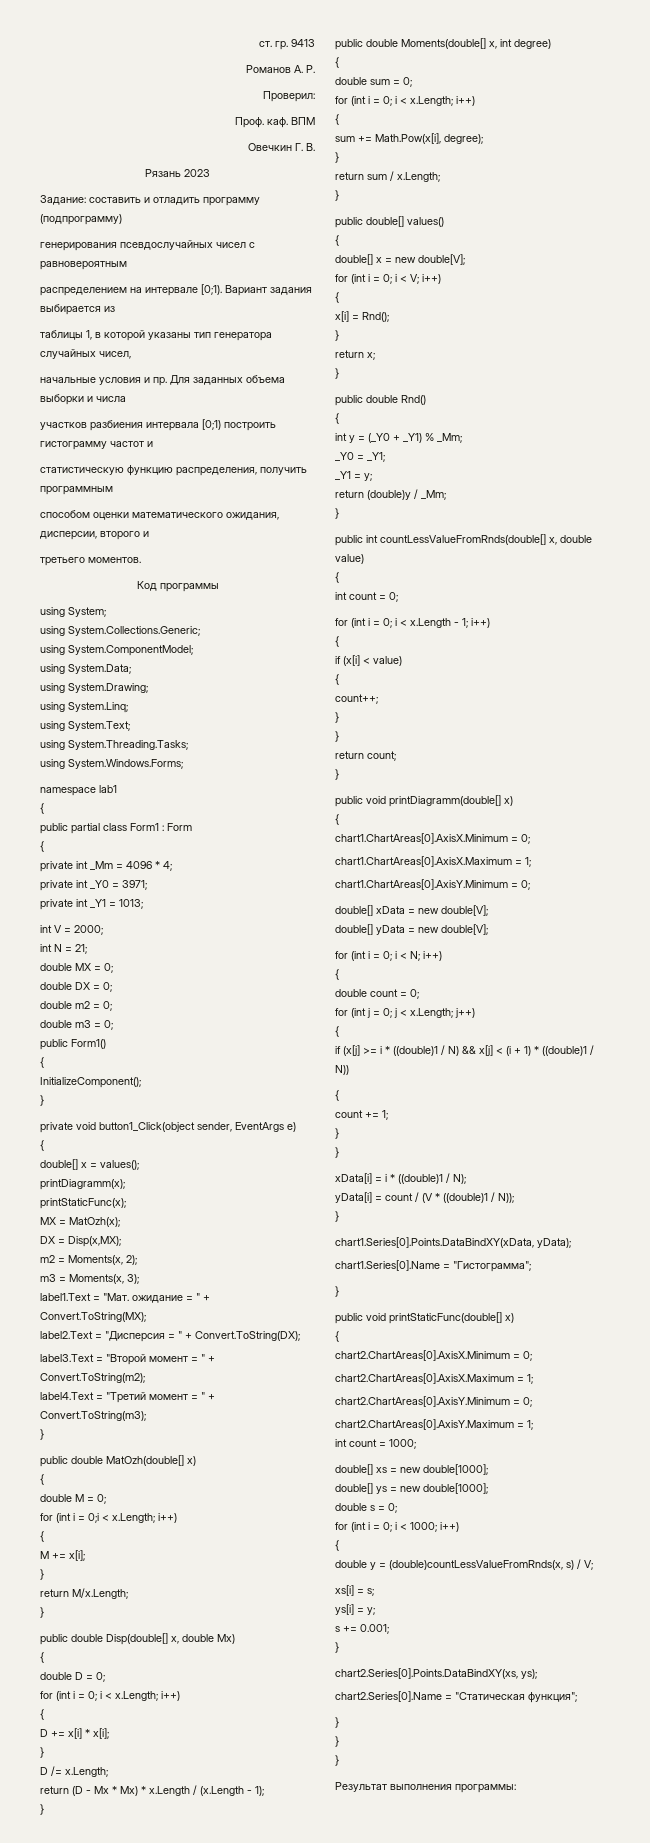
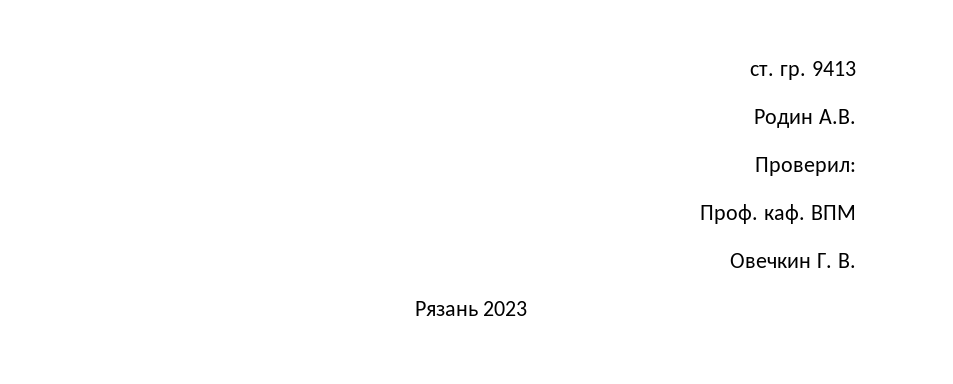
[246,65,315,73] Романов А. Р. -> [754,109,856,128] Родин А.В.
[40,195,260,206] [40,214,122,225] [40,240,255,251] [40,261,127,270] [40,284,312,296] [40,304,115,315] [40,330,272,341] [40,349,131,359] [40,375,285,386] [40,394,126,405] [40,419,276,431] [40,441,153,450] [40,465,307,476] [40,486,113,495] [40,510,279,520] [40,531,149,540] [40,557,141,566] [136,581,219,592] [40,607,106,617] [40,626,200,636] [40,645,193,656] [40,664,131,674] [40,683,148,693] [40,702,128,713] [40,721,130,731] [40,740,188,750] [40,759,183,769] [40,785,117,796] [40,803,44,814] [40,823,192,834] [40,841,44,852] [40,861,172,872] [40,880,147,891] [40,899,143,910] [40,925,103,935] [40,944,87,954] [40,963,113,973] [40,982,112,992] [40,1001,112,1011] [40,1020,113,1030] [40,1039,106,1050] [40,1057,44,1068] [40,1077,141,1088] [40,1095,44,1106] [40,1122,296,1133] [40,1140,44,1151] [40,1159,139,1170] [40,1179,125,1190] [40,1198,126,1209] [40,1217,120,1227] [40,1236,121,1247] [40,1255,137,1265] [40,1274,139,1284] [40,1293,210,1303] [40,1312,146,1322] [40,1331,300,1342] [40,1354,215,1365] [40,1373,145,1383] [40,1392,215,1403] [40,1411,146,1421] [40,1429,44,1440] [40,1455,196,1467] [40,1474,44,1485] [40,1494,106,1504] [40,1513,177,1523] [40,1531,44,1542] [40,1550,85,1561] [40,1569,44,1580] [40,1588,128,1599] [40,1607,44,1618] [40,1633,235,1645] [40,1652,44,1663] [40,1672,105,1682] [40,1691,180,1701] [40,1709,44,1720] [40,1728,109,1739] [40,1747,44,1758] [40,1766,108,1777] [40,1785,264,1796] [40,1804,44,1815] [335,38,551,50] [335,57,339,68] [335,77,412,87] [335,96,475,106] [335,114,339,125] [335,133,483,144] [335,152,339,163] [335,171,440,182] [335,190,339,201] [335,216,444,228] [335,235,339,246] [335,254,465,265] [335,274,441,284] [335,292,339,303] [335,311,389,322] [335,330,339,341] [335,350,375,360] [335,368,339,379] [335,395,426,406] [335,413,339,424] [335,433,462,443] [335,452,385,462] [335,471,372,481] [335,489,446,500] [335,508,339,519] [335,534,592,546] [335,554,364,564] [335,572,339,583] [335,592,398,602] [335,618,490,628] [335,636,339,647] [335,655,402,666] [335,674,339,685] [335,694,378,704] [335,712,339,723] [335,731,339,742] [335,751,396,761] [335,769,339,780] [335,795,513,807] [335,814,339,825] [335,833,530,844] [335,856,531,867] [335,879,530,890] [335,905,488,916] [335,924,488,935] [335,951,442,961] [335,969,339,980] [335,989,419,999] [335,1008,475,1018] [335,1026,339,1037] [335,1045,594,1056] [335,1065,349,1075] [335,1090,339,1101] [335,1110,388,1120] [335,1128,339,1139] [335,1147,339,1158] [335,1173,466,1184] [335,1192,514,1203] [335,1211,339,1222] [335,1237,571,1248] [335,1260,531,1272] [335,1286,339,1297] [335,1312,514,1324] [335,1331,339,1342] [335,1350,532,1361] [335,1373,533,1384] [335,1396,532,1407] [335,1419,533,1430] [335,1439,416,1449] [335,1464,488,1475] [335,1483,488,1494] [335,1503,397,1513] [335,1522,459,1532] [335,1540,339,1551] [335,1559,593,1570] [335,1585,374,1596] [335,1604,375,1615] [335,1624,389,1634] [335,1642,339,1653] [335,1668,537,1679] [335,1691,577,1703] [335,1717,339,1728] [335,1736,339,1747] [335,1755,339,1766] [335,1782,516,1793] // Задание: составить и отладить программу (подпрограмму) // генерирования псевдослучайных чисел с равновероятным // распределением на интервале [0;1). Вариант задания выбирается из // таблицы 1, в которой указаны тип генератора случайных чисел, // начальные условия и пр. Для заданных объема выборки и числа // участков разбиения интервала [0;1) построить гистограмму частот и // статистическую функцию распределения, получить программным // способом оценки математического ожидания, дисперсии, второго и // третьего моментов. // Код программы // using System; // using System.Collections.Generic; // using System.ComponentModel; // using System.Data; // using System.Drawing; // using System.Linq; // using System.Text; // using System.Threading.Tasks; // using System.Windows.Forms; // namespace lab1 // { // public partial class Form1 : Form // { // private int _Mm = 4096 * 4; // private int _Y0 = 3971; // private int _Y1 = 1013; // int V = 2000; // int N = 21; // double MX = 0; // double DX = 0; // double m2 = 0; // double m3 = 0; // public Form1() // { // InitializeComponent(); // } // private void button1_Click(object sender, EventArgs e) // { // double[] x = values(); // printDiagramm(x); // printStaticFunc(x); // MX = MatOzh(x); // DX = Disp(x,MX); // m2 = Moments(x, 2); // m3 = Moments(x, 3); // label1.Text = "Мат. ожидание = " + Convert.ToString(MX); // label2.Text = "Дисперсия = " + Convert.ToString(DX); // label3.Text = "Второй момент = " + Convert.ToString(m2); // label4.Text = "Третий момент = " + Convert.ToString(m3); // } // public double MatOzh(double[] x) // { // double M = 0; // for (int i = 0;i < x.Length; i++) // { // M += x[i]; // } // return M/x.Length; // } // public double Disp(double[] x, double Mx) // { // double D = 0; // for (int i = 0; i < x.Length; i++) // { // D += x[i] * x[i]; // } // D /= x.Length; // return (D - Mx * Mx) * x.Length / (x.Length - 1); // } // public double Moments(double[] x, int degree) // { // double sum = 0; // for (int i = 0; i < x.Length; i++) // { // sum += Math.Pow(x[i], degree); // } // return sum / x.Length; // } // public double[] values() // { // double[] x = new double[V]; // for (int i = 0; i < V; i++) // { // x[i] = Rnd(); // } // return x; // } // public double Rnd() // { // int у = (_Y0 + _Y1) % _Mm; // _Y0 = _Y1; // _Y1 = у; // return (double)у / _Mm; // } // public int countLessValueFromRnds(double[] x, double value) // { // int count = 0; // for (int i = 0; i < x.Length - 1; i++) // { // if (x[i] < value) // { // count++; // } // } // return count; // } // public void printDiagramm(double[] x) // { // chart1.ChartAreas[0].AxisX.Minimum = 0; // chart1.ChartAreas[0].AxisX.Maximum = 1; // chart1.ChartAreas[0].AxisY.Minimum = 0; // double[] xData = new double[V]; // double[] yData = new double[V]; // for (int i = 0; i < N; i++) // { // double count = 0; // for (int j = 0; j < x.Length; j++) // { // if (x[j] >= i * ((double)1 / N) && x[j] < (i + 1) * ((double)1 / N)) // { // count += 1; // } // } // xData[i] = i * ((double)1 / N); // yData[i] = count / (V * ((double)1 / N)); // } // chart1.Series[0].Points.DataBindXY(xData, yData); // chart1.Series[0].Name = "Гистограмма"; // } // public void printStaticFunc(double[] x) // { // chart2.ChartAreas[0].AxisX.Minimum = 0; // chart2.ChartAreas[0].AxisX.Maximum = 1; // chart2.ChartAreas[0].AxisY.Minimum = 0; // chart2.ChartAreas[0].AxisY.Maximum = 1; // int count = 1000; // double[] xs = new double[1000]; // double[] ys = new double[1000]; // double s = 0; // for (int i = 0; i < 1000; i++) // { // double y = (double)countLessValueFromRnds(x, s) / V; // xs[i] = s; // ys[i] = y; // s += 0.001; // } // chart2.Series[0].Points.DataBindXY(xs, ys); // chart2.Series[0].Name = "Статическая функция"; // } // } // } // Результат выполнения программы: -> (528, 308) none

